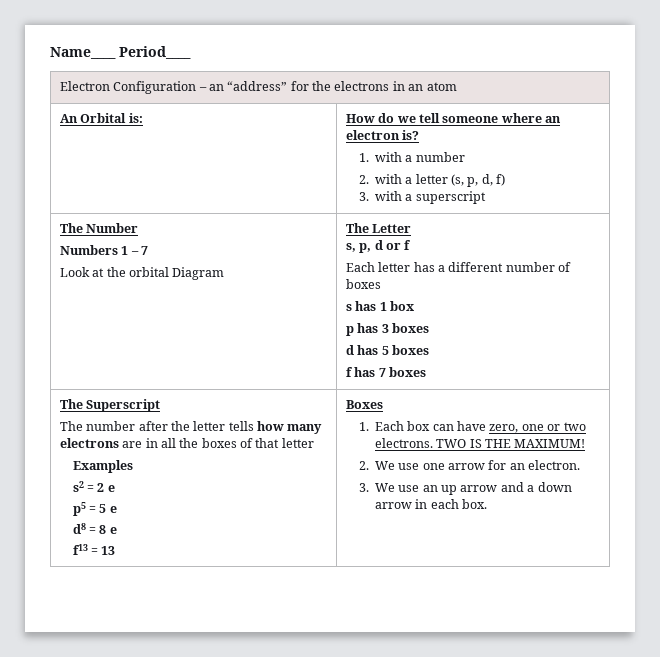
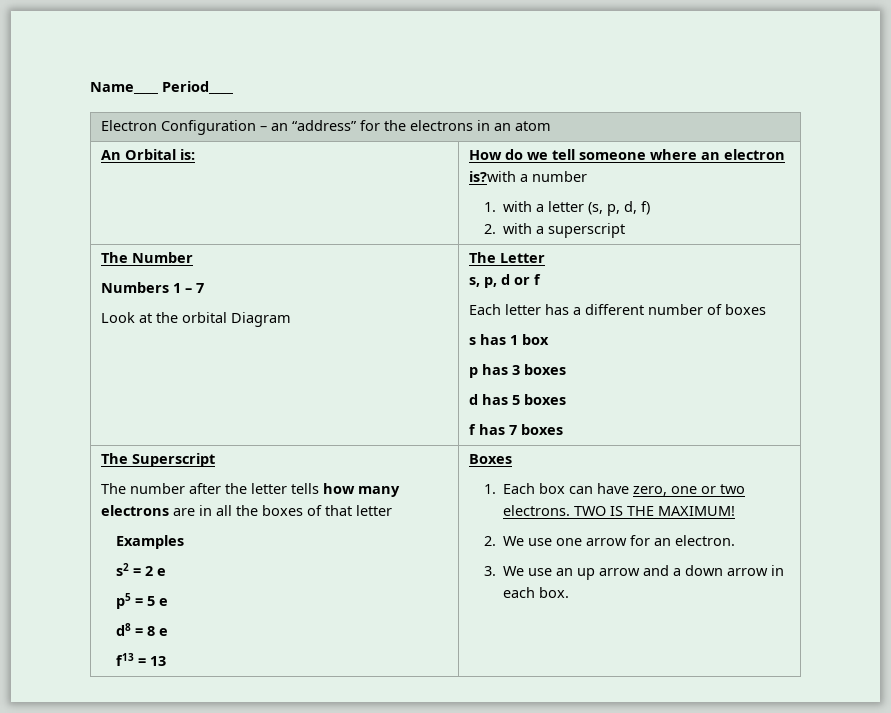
[402,130,420,140] [358,152,402,162] is? // 1. with -> [468,171,516,182] is?with
[358,175,369,184] 2. -> [483,202,496,212] 1.
[358,192,369,201] 3. -> [483,224,496,234] 2.

